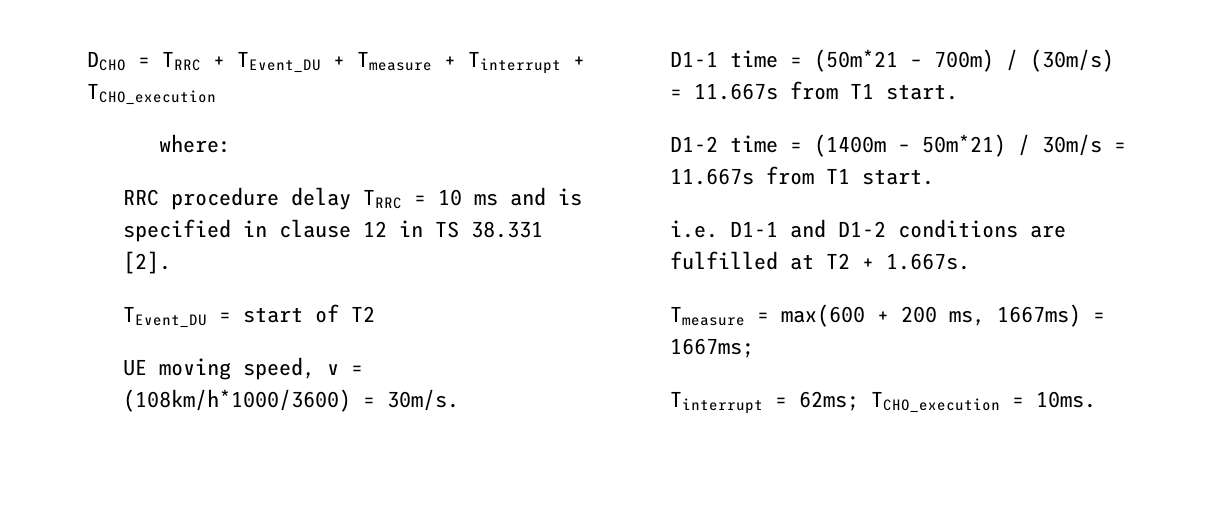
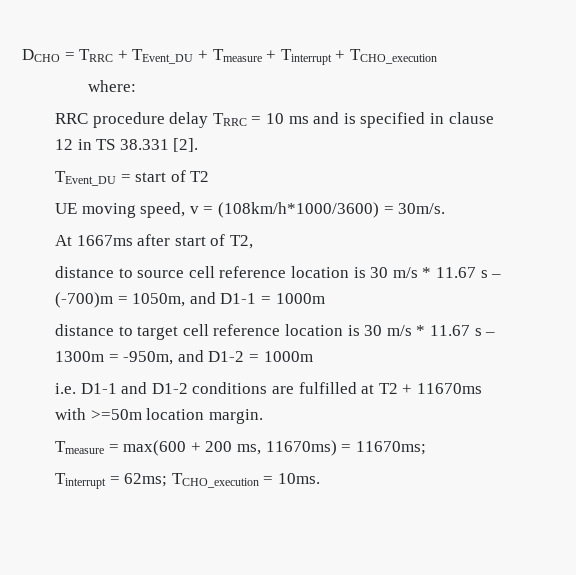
[669,49,1114,72] [669,81,958,100] [669,134,1126,157] [669,166,934,185] D1-1 time = (50m*21 – 700m) / (30m/s) = 11.667s from T1 start. // D1-2 time = (1400m – 50m*21) / 30m/s = 11.667s from T1 start. -> [55,234,254,249] [55,266,502,278] [55,292,325,308] [55,324,496,340] [55,350,313,365] At 1667ms after start of T2, // distance to source cell reference location is 30 m/s * 11.67 s – (-700)m = 1050m, and D1-1 = 1000m // distance to target cell reference location is 30 m/s * 11.67 s – 1300m = -950m, and D1-2 = 1000m
[885,253,970,270] 1.667s. -> [416,383,482,394] [55,408,263,424] 11670ms with >=50m location margin.
[996,304,1105,327] [669,338,754,358] 1667ms) = 1667ms; -> [265,440,426,456] 11670ms) = 11670ms;

